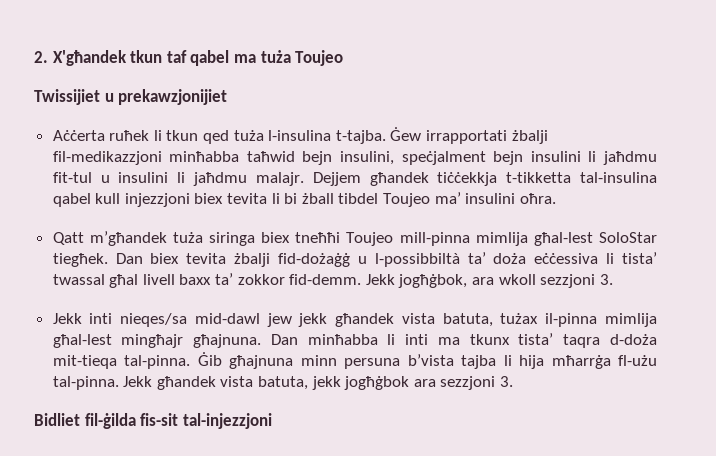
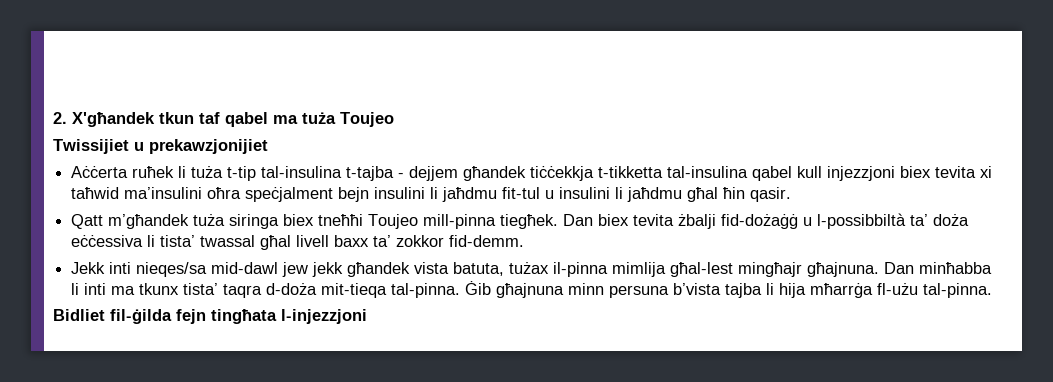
[166,127,548,144] [52,151,395,165] tkun qed tuża l-insulina t-tajba. Ġew irrapportati żbalji fil-medikazzjoni minħabba taħwid bejn insulini, -> [191,166,993,181] [71,187,242,199] tuża t-tip tal-insulina t-tajba - dejjem għandek tiċċekkja t-tikketta tal-insulina qabel kull injezzjoni biex tevita xi taħwid ma’insulini oħra
[255,172,657,186] [52,192,556,207] malajr. Dejjem għandek tiċċekkja t-tikketta tal-insulina qabel kull injezzjoni biex tevita li bi żball tibdel Toujeo ma’ insulini oħra. -> [687,187,792,202] għal ħin qasir.
[475,232,657,246] mimlija għal-lest SoloStar -> (497, 221) none
[365,274,613,288] Jekk jogħġbok, ara wkoll sezzjoni 3. -> (525, 241) none
[123,376,514,390] Jekk għandek vista batuta, jekk jogħġbok ara sezzjoni 3. -> (993, 290) none
[140,413,272,429] fis-sit tal-injezzjoni -> [176,309,367,324] fejn tingħata l-injezzjoni

